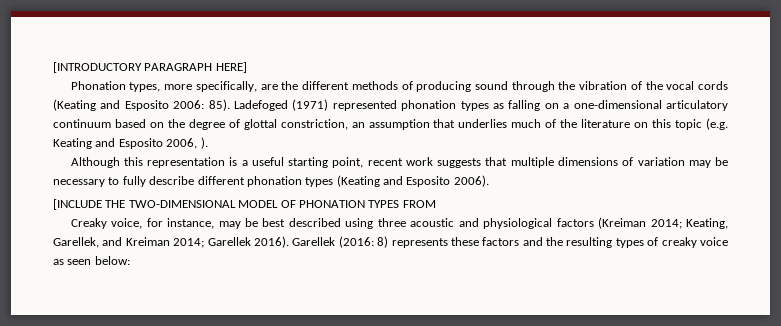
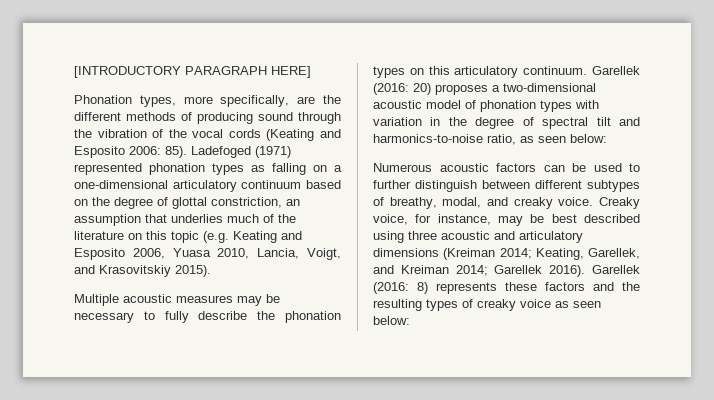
[200,137,208,149] [70,157,685,168] ). // Although this representation is a useful starting point, recent work suggests that multiple dimensions of variation -> [172,248,341,260] [74,265,211,277] [74,294,233,306] Yuasa 2010, Lancia, Voigt, and Krasovitskiy 2015). // Multiple acoustic measures
[197,175,489,187] [53,199,436,210] different phonation types (Keating and Esposito 2006). // [INCLUDE THE TWO-DIMENSIONAL MODEL OF PHONATION TYPES FROM // -> [257,311,341,323] [373,66,640,78] [373,83,596,95] [373,100,599,112] [373,117,640,129] [373,134,607,145] [373,163,640,172] [373,180,640,192] [373,197,594,209] the phonation types on this articulatory continuum. Garellek (2016: 20) proposes a two-dimensional acoustic model of phonation types with variation in the degree of spectral tilt and harmonics-to-noise ratio, as seen below: // Numerous acoustic factors can be used to further distinguish between different subtypes of breathy, modal, and creaky voice.
[483,218,594,229] physiological factors -> [519,231,583,243] [373,248,439,257] articulatory dimensions

